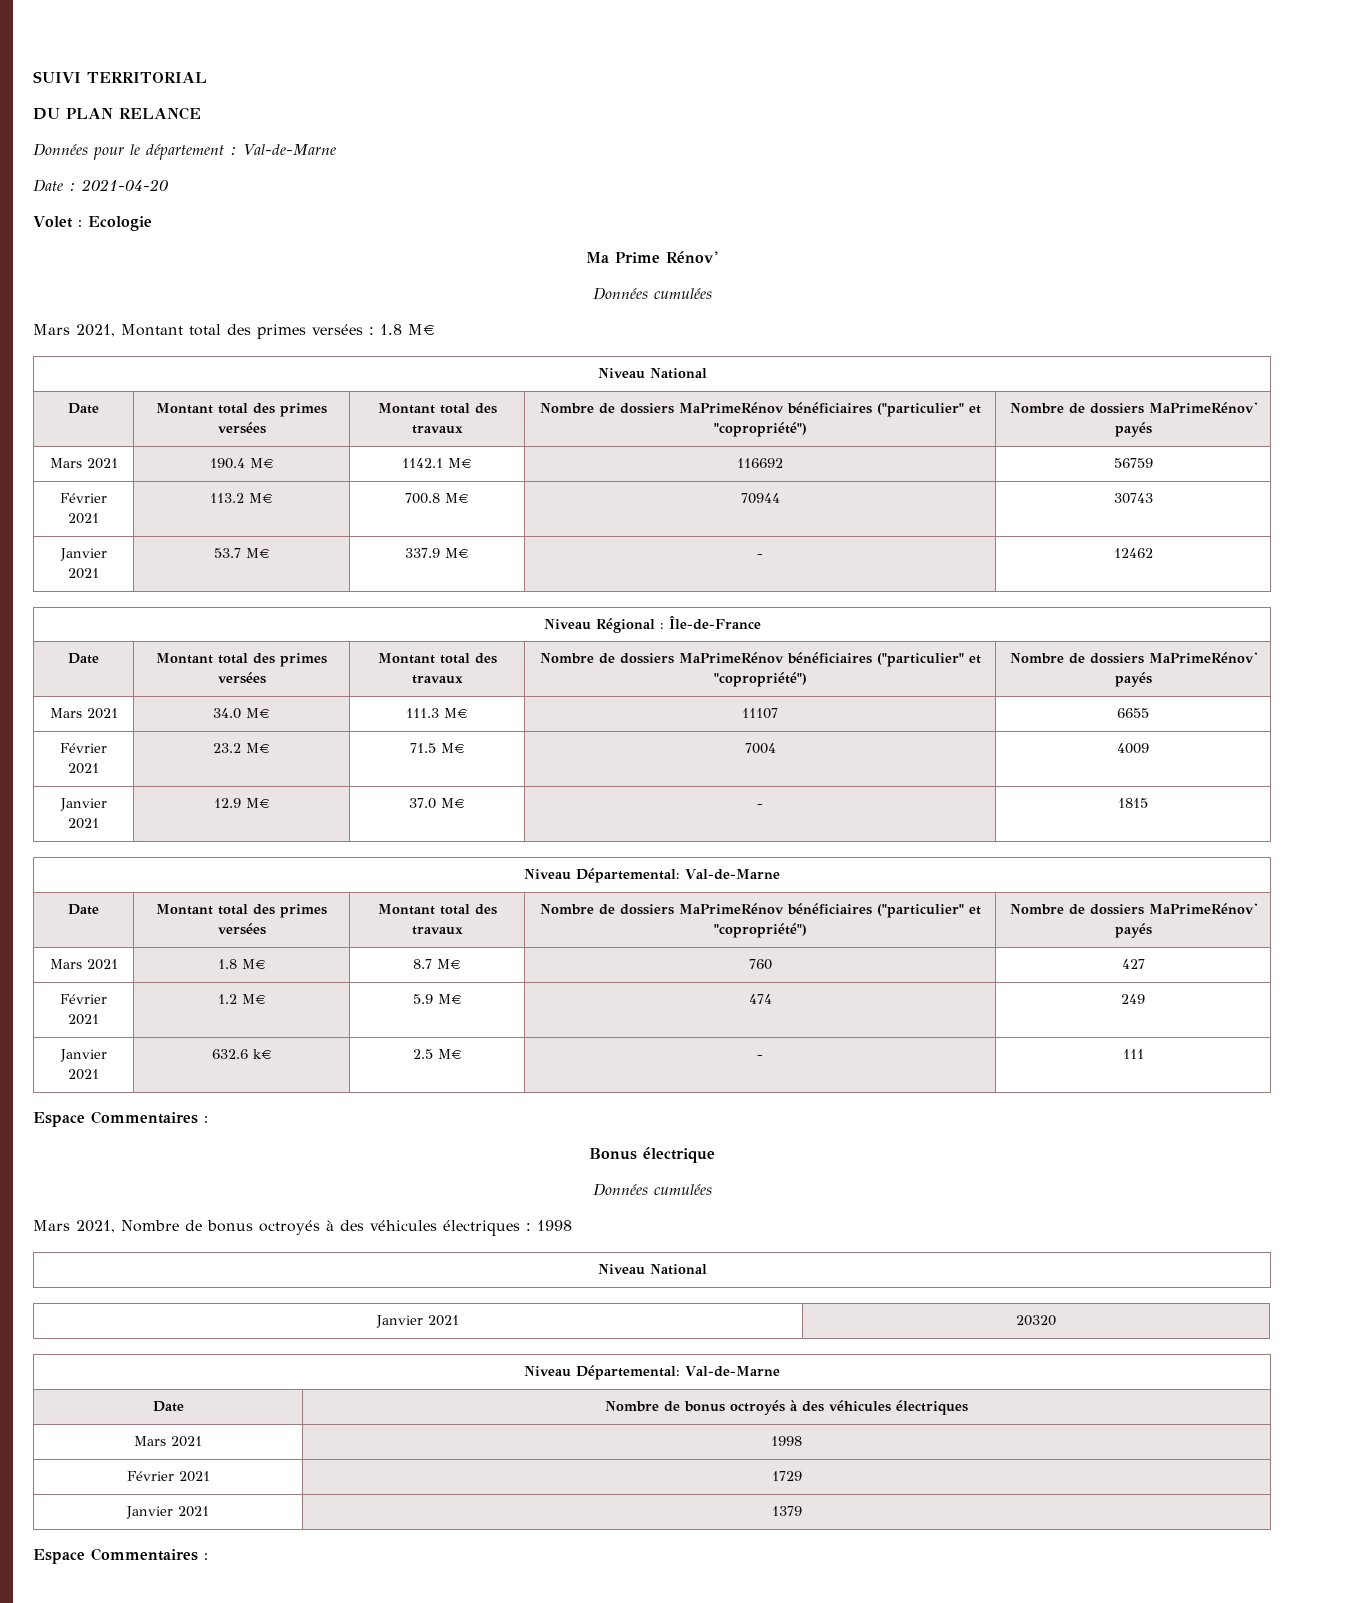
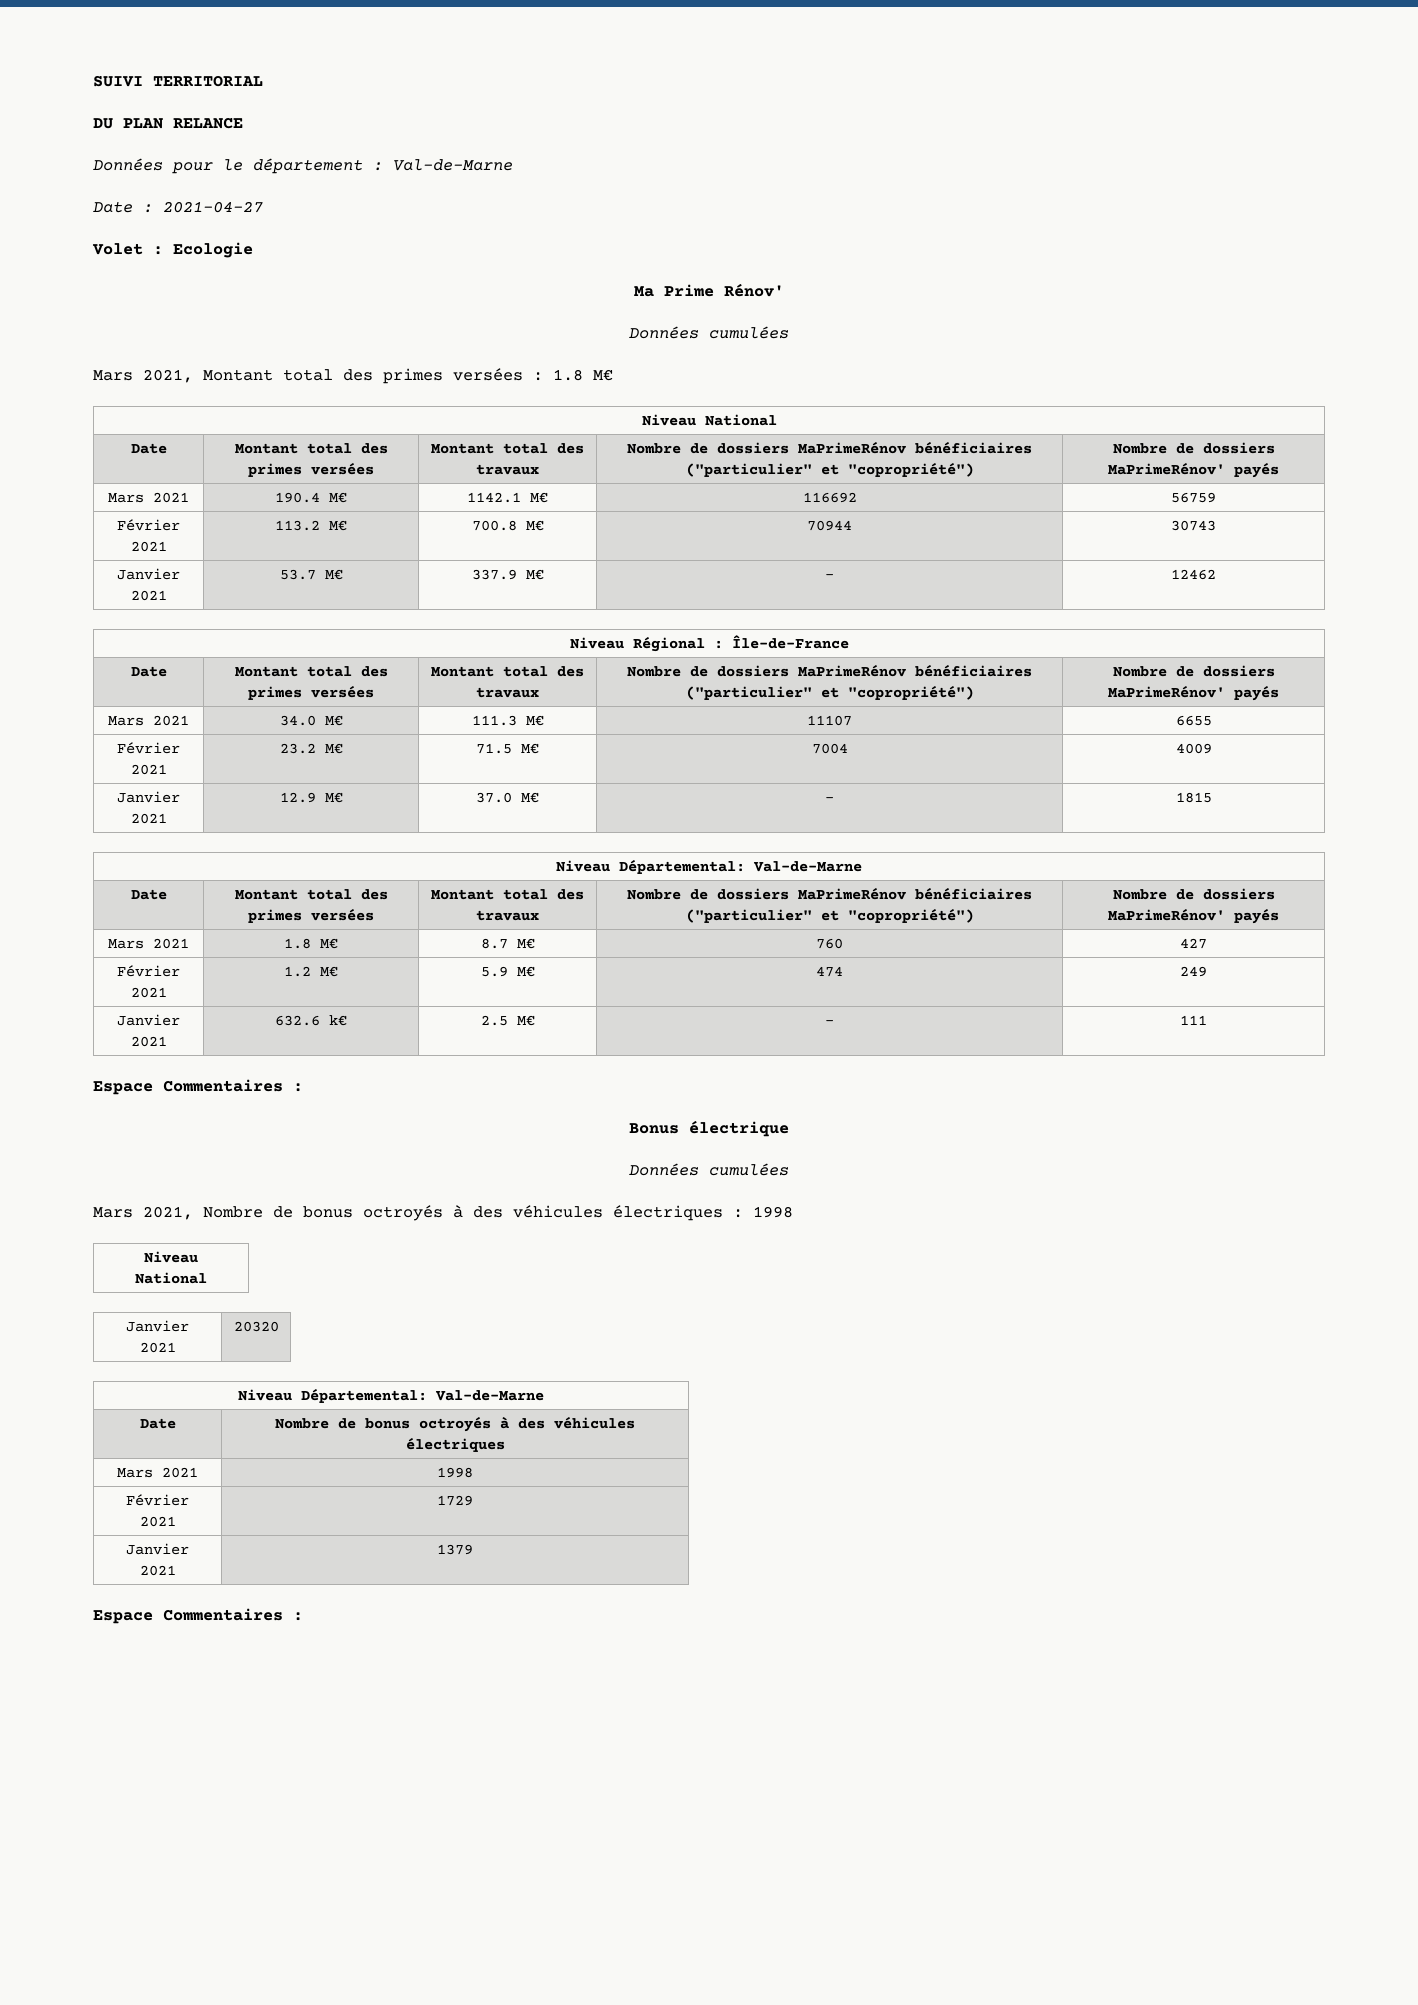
[81,179,168,191] 2021-04-20 -> [163,201,263,213] 2021-04-27

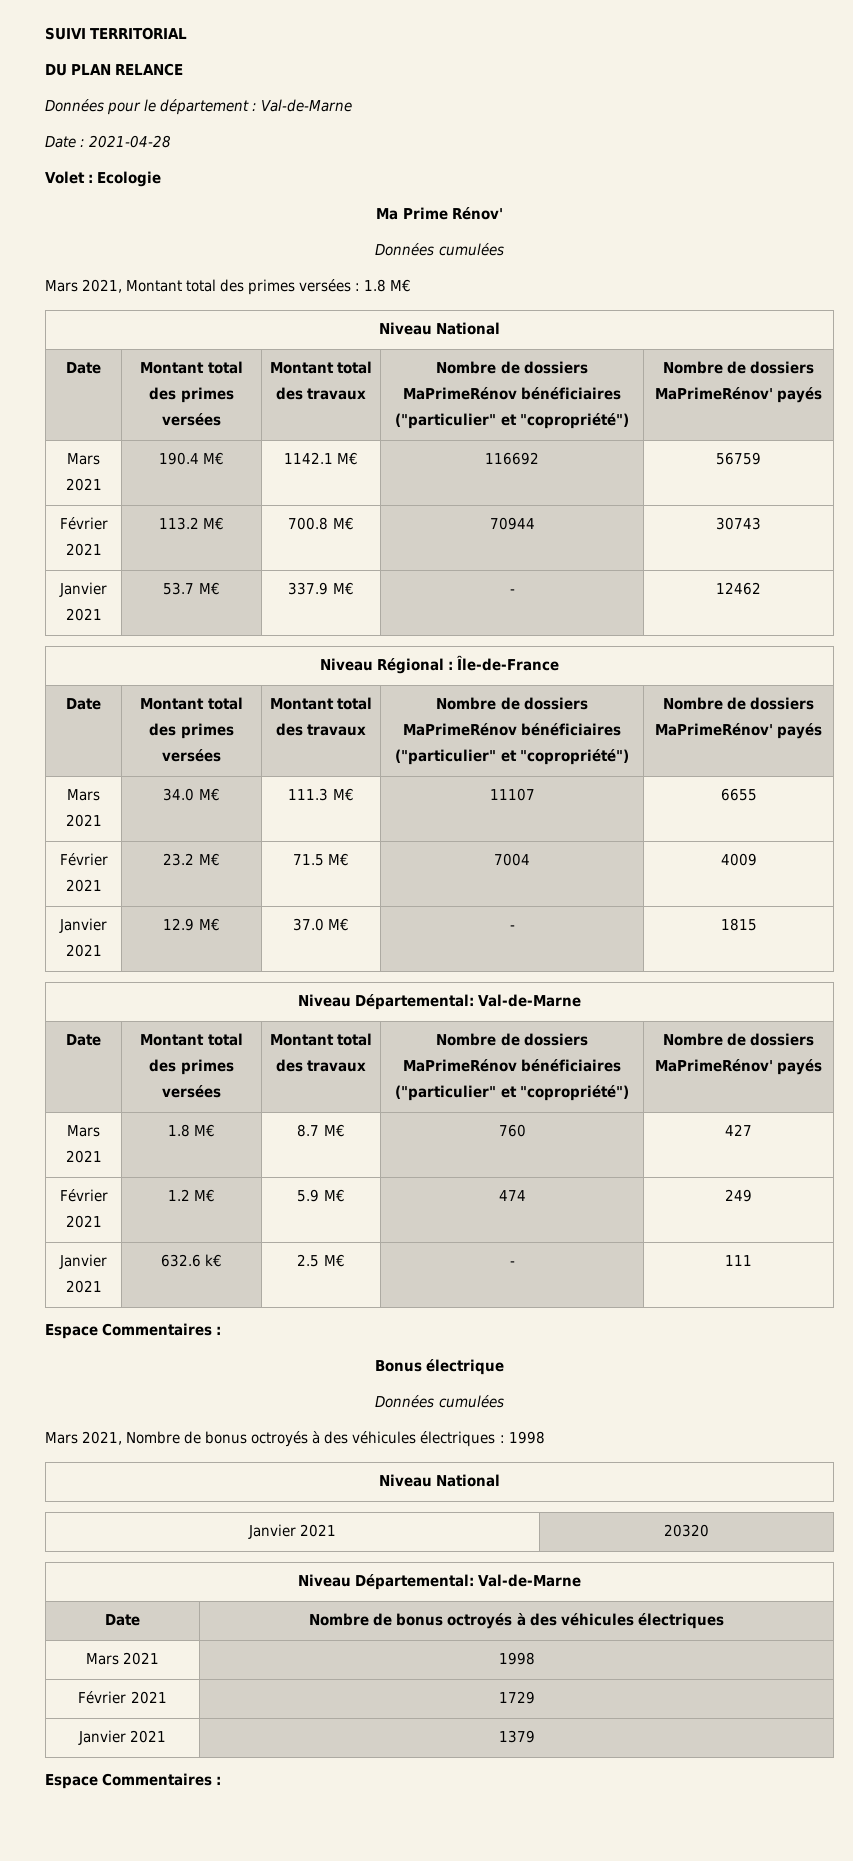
[163,201,263,213] 2021-04-27 -> [89,135,172,148] 2021-04-28

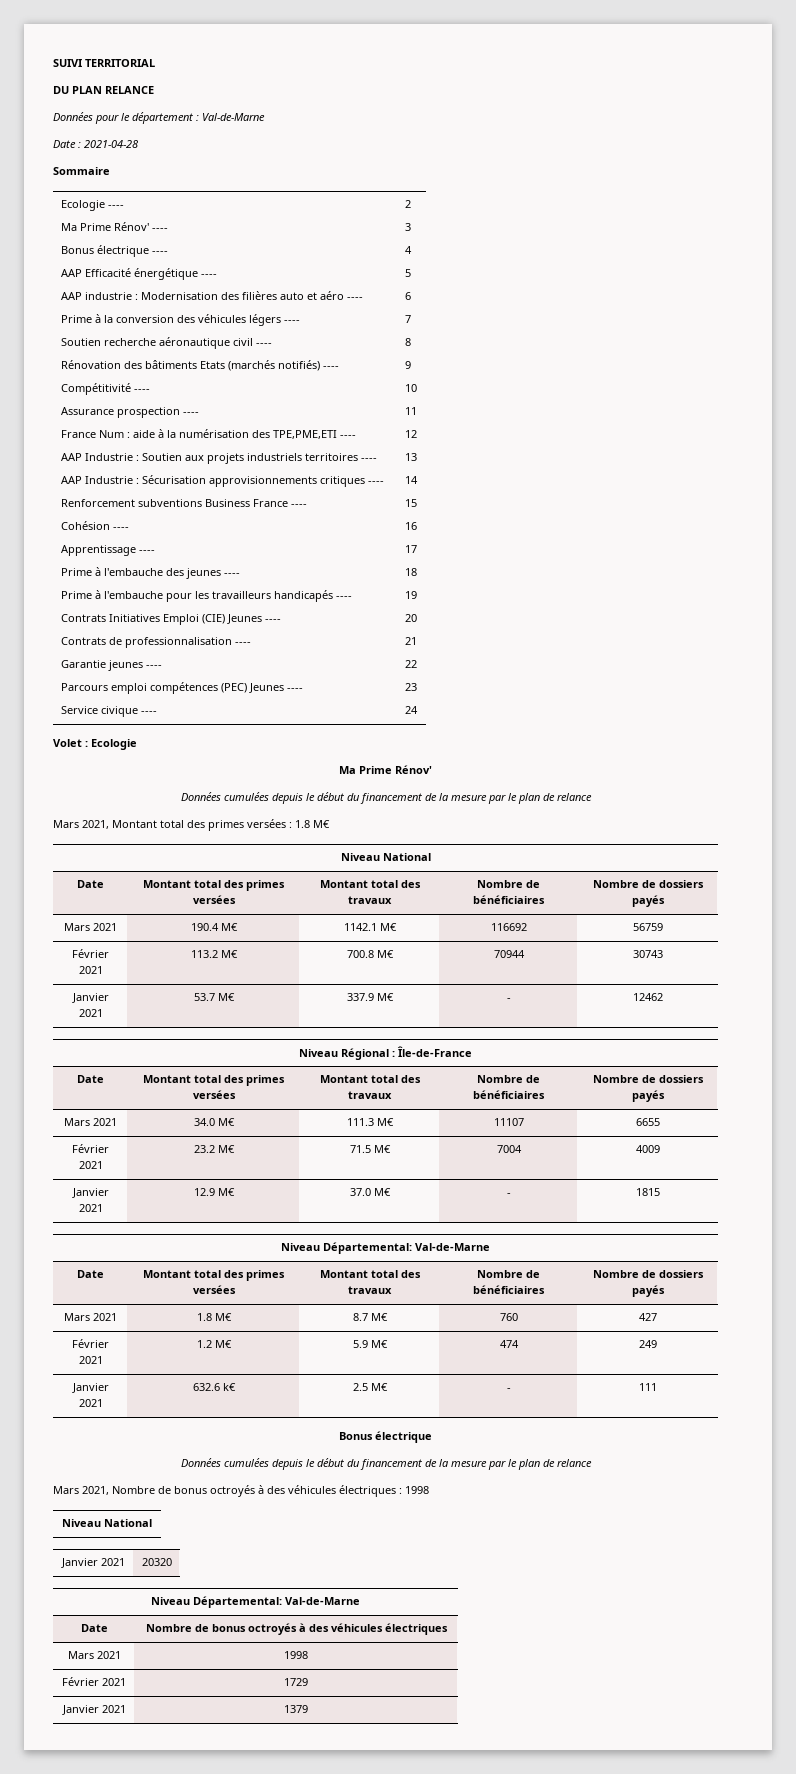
(172, 141) none -> [53,167,110,175] [60,200,124,211] [60,222,168,231] [60,245,168,257] [60,268,217,280] [60,291,363,300] [60,314,300,326] [60,337,272,349] [60,360,339,371] [60,383,150,395] [60,407,199,418] [60,429,356,439] [60,453,377,464] [60,475,384,487] [60,499,307,507] [60,521,129,530] [60,545,155,556] [60,567,240,579] [60,590,352,602] [60,614,281,625] [60,637,251,648] [60,660,162,671] [60,682,303,694] [60,706,157,717] [404,200,411,208] [404,223,411,231] [404,246,412,254] [404,269,411,277] [404,292,411,300] [404,315,411,323] [404,338,411,346] [404,361,411,369] [404,384,417,392] [404,407,417,415] [404,430,417,438] [404,453,417,461] [404,476,418,484] [404,499,417,507] [404,522,417,530] [404,545,417,553] [404,568,417,576] [404,591,417,599] [404,614,417,622] [404,637,417,645] [404,660,417,668] [404,683,417,691] [404,706,418,714] // Sommaire // Ecologie ---- // Ma Prime Rénov' ---- // Bonus électrique ---- // AAP Efficacité énergétique ---- // AAP industrie : Modernisation des filières auto et aéro ---- // Prime à la conversion des véhicules légers ---- // Soutien recherche aéronautique civil ---- // Rénovation des bâtiments Etats (marchés notifiés) ---- // Compétitivité ---- // Assurance prospection ---- // France Num : aide à la numérisation des TPE,PME,ETI ---- // AAP Industrie : Soutien aux projets industriels territoires ---- // AAP Industrie : Sécurisation approvisionnements critiques ---- // Renforcement subventions Business France ---- // Cohésion ---- // Apprentissage ---- // Prime à l'embauche des jeunes ---- // Prime à l'embauche pour les travailleurs handicapés ---- // Contrats Initiatives Emploi (CIE) Jeunes ---- // Contrats de professionnalisation ---- // Garantie jeunes ---- // Parcours emploi compétences (PEC) Jeunes ---- // Service civique ---- | 2 // 3 // 4 // 5 // 6 // 7 // 8 // 9 // 10 // 11 // 12 // 13 // 14 // 15 // 16 // 17 // 18 // 19 // 20 // 21 // 22 // 23 // 24
(504, 249) none -> [271,792,592,804] depuis le début du financement de la mesure par le plan de relance
[523,361,588,374] [402,387,622,400] [395,413,629,429] [662,361,815,374] [654,387,773,400] dossiers MaPrimeRénov bénéficiaires ("particulier" et "copropriété") | Nombre de dossiers MaPrimeRénov' -> [473,895,545,904] [592,880,704,888] bénéficiaires | Nombre de dossiers
[523,697,588,710] [402,723,622,736] [395,749,629,765] [662,697,815,710] [654,723,773,736] dossiers MaPrimeRénov bénéficiaires ("particulier" et "copropriété") | Nombre de dossiers MaPrimeRénov' -> [473,1090,545,1099] [592,1075,704,1083] bénéficiaires | Nombre de dossiers
[523,1033,588,1046] [402,1059,622,1072] [395,1085,629,1101] [662,1033,815,1046] [654,1059,773,1072] dossiers MaPrimeRénov bénéficiaires ("particulier" et "copropriété") | Nombre de dossiers MaPrimeRénov' -> [473,1285,545,1294] [592,1270,704,1278] bénéficiaires | Nombre de dossiers
[45,1323,222,1339] // Espace Commentaires : -> (657, 1387) none
(504, 1401) none -> [271,1458,592,1470] depuis le début du financement de la mesure par le plan de relance
[45,1773,222,1789] // Espace Commentaires : -> (308, 1709) none

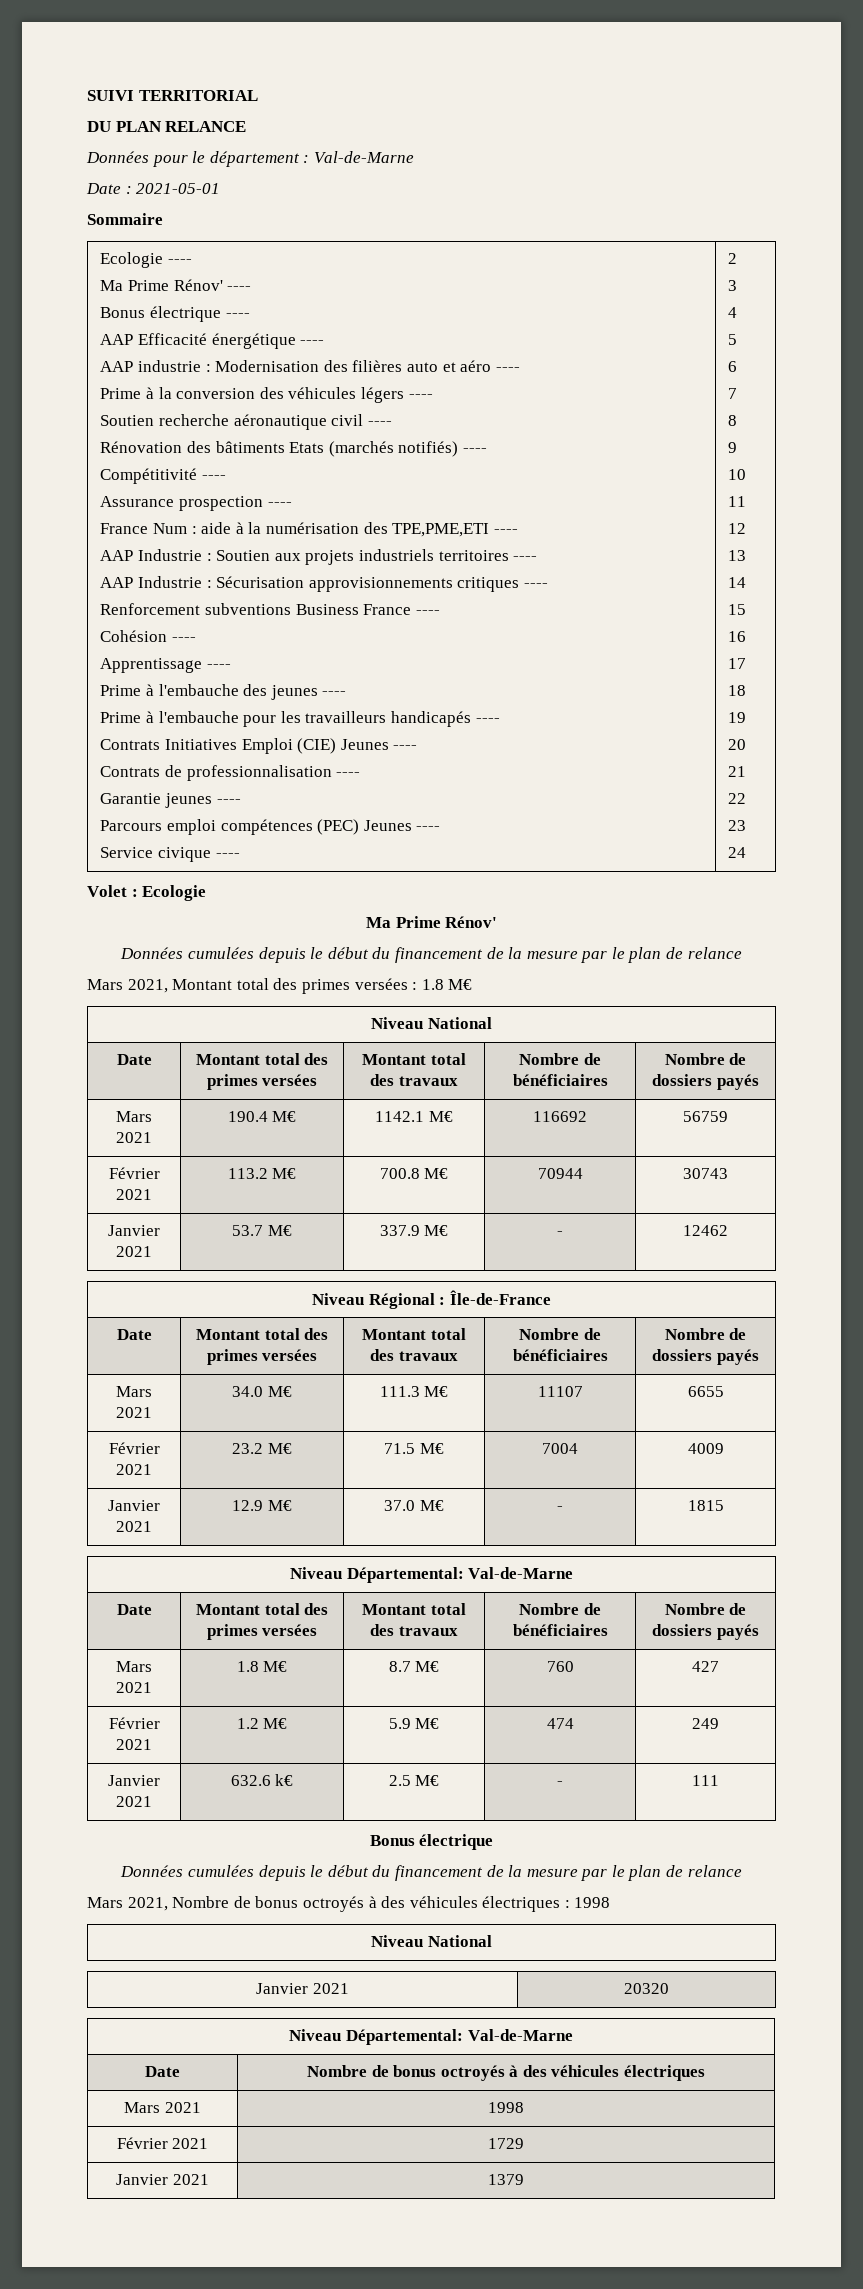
[84,140,138,148] 2021-04-28 -> [136,183,221,194] 2021-05-01

